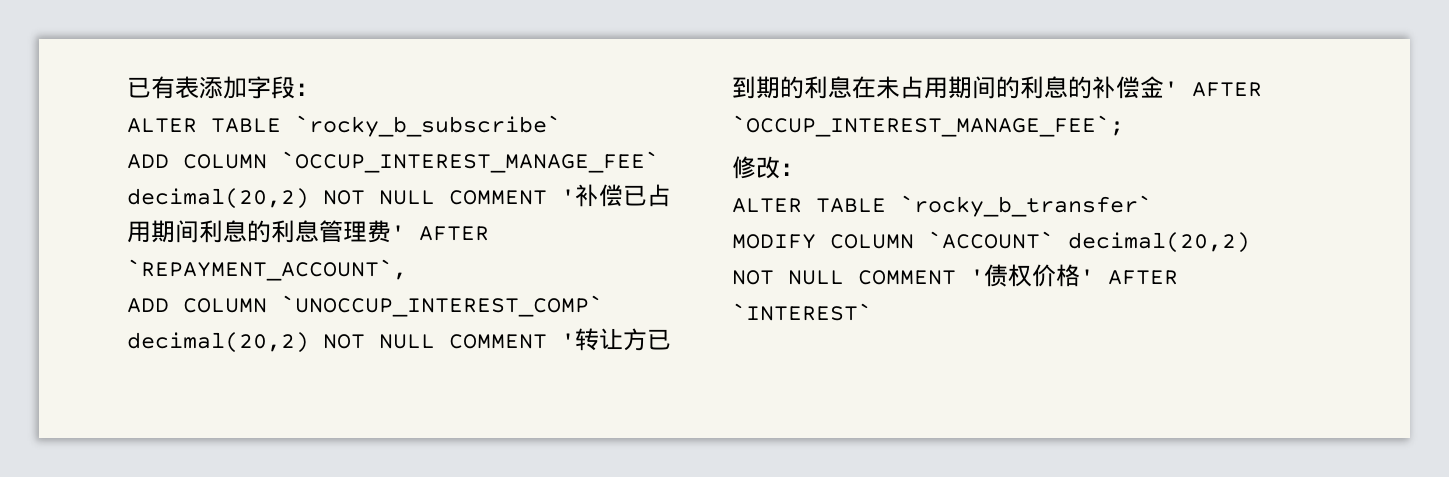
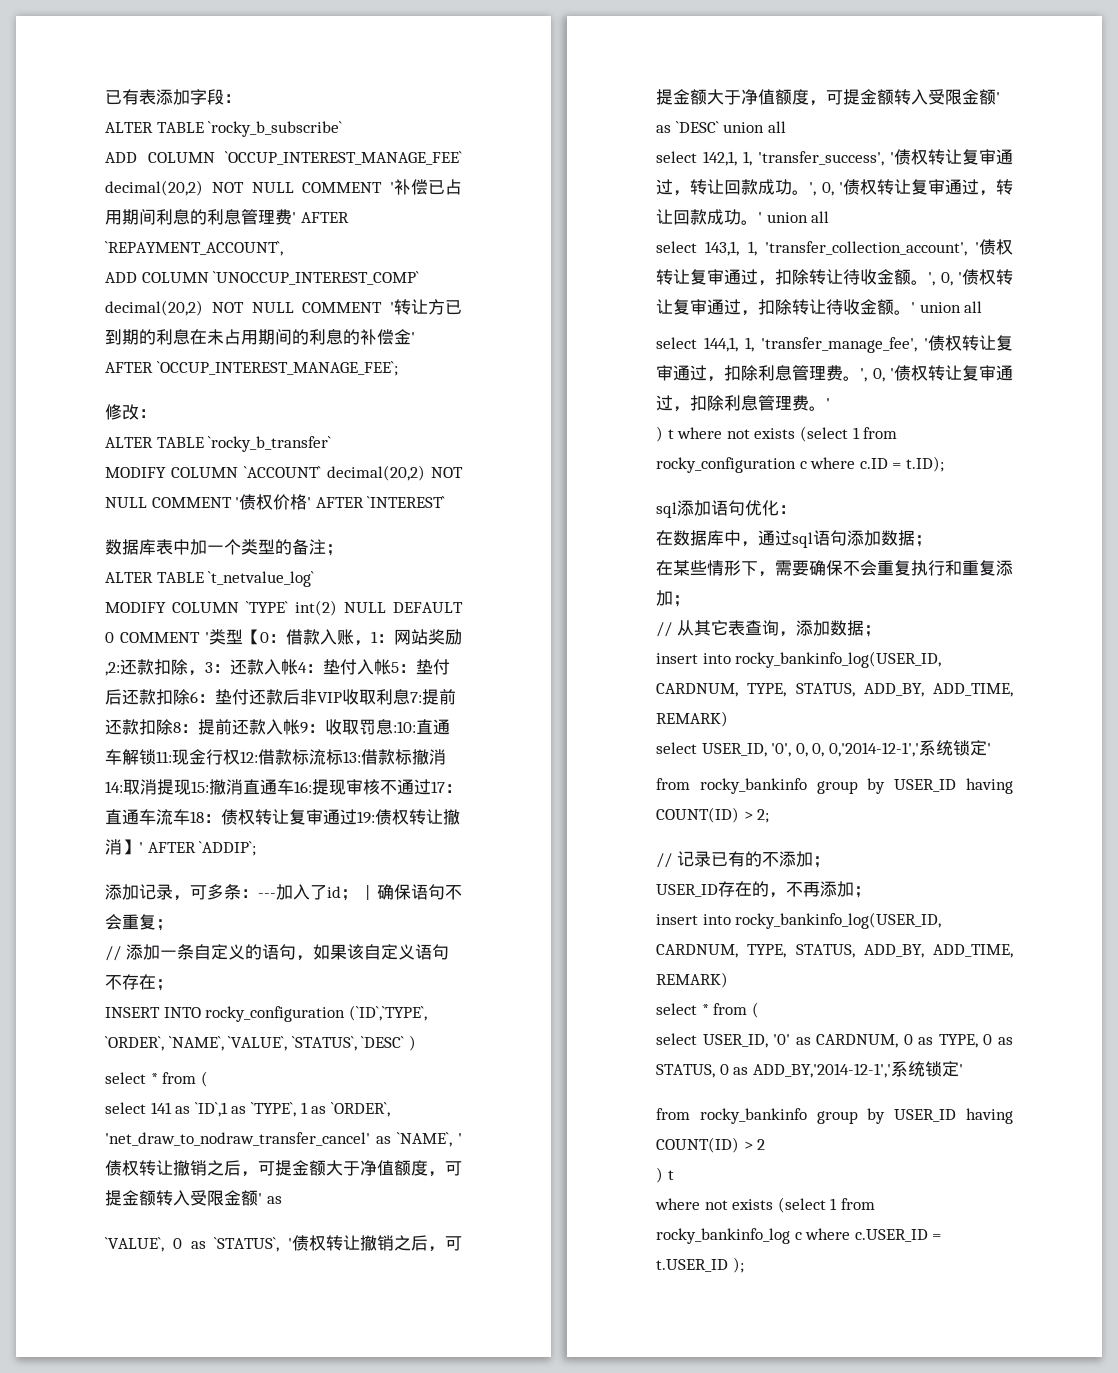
(872, 312) none -> [105,539,343,556] [105,571,315,587] [105,600,463,616] [105,629,462,646] [105,659,450,676] [105,689,456,705] [105,719,450,735] [105,749,446,765] [105,779,462,795] [105,809,460,825] [105,839,257,856] [105,884,462,901] [105,914,173,931] [105,944,449,961] [105,974,173,991] [105,1005,427,1022] [105,1035,416,1051] [105,1071,208,1087] [105,1102,390,1117] [105,1132,462,1147] [105,1160,462,1177] [105,1190,282,1206] [105,1235,462,1252] [656,89,1000,106] [656,121,786,133] [656,149,1013,166] [656,179,1013,196] [656,209,830,225] [656,239,1013,256] [656,269,1013,286] [656,299,983,316] [656,335,1013,353] [656,365,1013,382] [656,395,830,412] [656,426,898,442] [656,456,944,473] [656,500,796,518] [656,530,932,548] [656,560,1013,577] [656,590,690,607] [656,620,881,637] [656,651,942,668] [656,683,1013,697] [656,711,728,727] [656,740,991,757] [656,778,1013,794] [656,807,770,823] [656,851,830,868] [656,881,871,898] [656,912,942,929] [656,944,1013,958] [656,972,728,988] [656,1002,759,1018] [656,1033,1013,1048] [656,1061,963,1078] [656,1108,1013,1124] [656,1137,766,1153] [656,1167,674,1183] [655,1197,875,1213] [656,1228,942,1244] [656,1257,744,1273] // 数据库表中加一个类型的备注； // ALTER TABLE `t_netvalue_log` // MODIFY COLUMN `TYPE` int(2) NULL DEFAULT 0 COMMENT '类型【0：借款入账，1：网站奖励,2:还款扣除，3：还款入帐4：垫付入帐5：垫付后还款扣除6：垫付还款后非VIP收取利息7:提前还款扣除8：提前还款入帐9：收取罚息:10:直通车解锁11:现金行权12:借款标流标13:借款标撤消14:取消提现15:撤消直通车16:提现审核不通过17：直通车流车18：债权转让复审通过19:债权转让撤消】' AFTER `ADDIP`; // 添加记录，可多条：---加入了id； | 确保语句不会重复； // // 添加一条自定义的语句，如果该自定义语句不存在； // INSERT INTO rocky_configuration (`ID`,`TYPE`, `ORDER`, `NAME`, `VALUE`, `STATUS`, `DESC` ) // select * from ( // select 141 as `ID`,1 as `TYPE`, 1 as `ORDER`, 'net_draw_to_nodraw_transfer_cancel' as `NAME`, '债权转让撤销之后，可提金额大于净值额度，可提金额转入受限金额' as // `VALUE`, 0 as `STATUS`, '债权转让撤销之后，可提金额大于净值额度，可提金额转入受限金额' as `DESC` union all // select 142,1, 1, 'transfer_success', '债权转让复审通过，转让回款成功。', 0, '债权转让复审通过，转让回款成功。' union all // select 143,1, 1, 'transfer_collection_account', '债权转让复审通过，扣除转让待收金额。', 0, '债权转让复审通过，扣除转让待收金额。' union all // select 144,1, 1, 'transfer_manage_fee', '债权转让复审通过，扣除利息管理费。', 0, '债权转让复审通过，扣除利息管理费。' // ) t where not exists (select 1 from rocky_configuration c where c.ID = t.ID); // sql添加语句优化： // 在数据库中，通过sql语句添加数据； // 在某些情形下，需要确保不会重复执行和重复添加； // // 从其它表查询，添加数据； // insert into rocky_bankinfo_log(USER_ID, CARDNUM, TYPE, STATUS, ADD_BY, ADD_TIME, REMARK) // select USER_ID, '0', 0, 0, 0,'2014-12-1','系统锁定' // from rocky_bankinfo group by USER_ID having COUNT(ID) > 2; // // 记录已有的不添加； // USER_ID存在的，不再添加； // insert into rocky_bankinfo_log(USER_ID, CARDNUM, TYPE, STATUS, ADD_BY, ADD_TIME, REMARK) // select * from ( // select USER_ID, '0' as CARDNUM, 0 as TYPE, 0 as STATUS, 0 as ADD_BY,'2014-12-1','系统锁定' // from rocky_bankinfo group by USER_ID having COUNT(ID) > 2 // ) t // where not exists (select 1 from rocky_bankinfo_log c where c.USER_ID = t.USER_ID );

